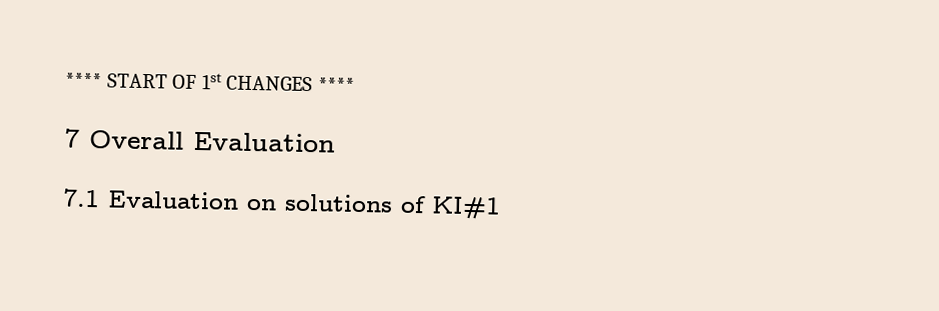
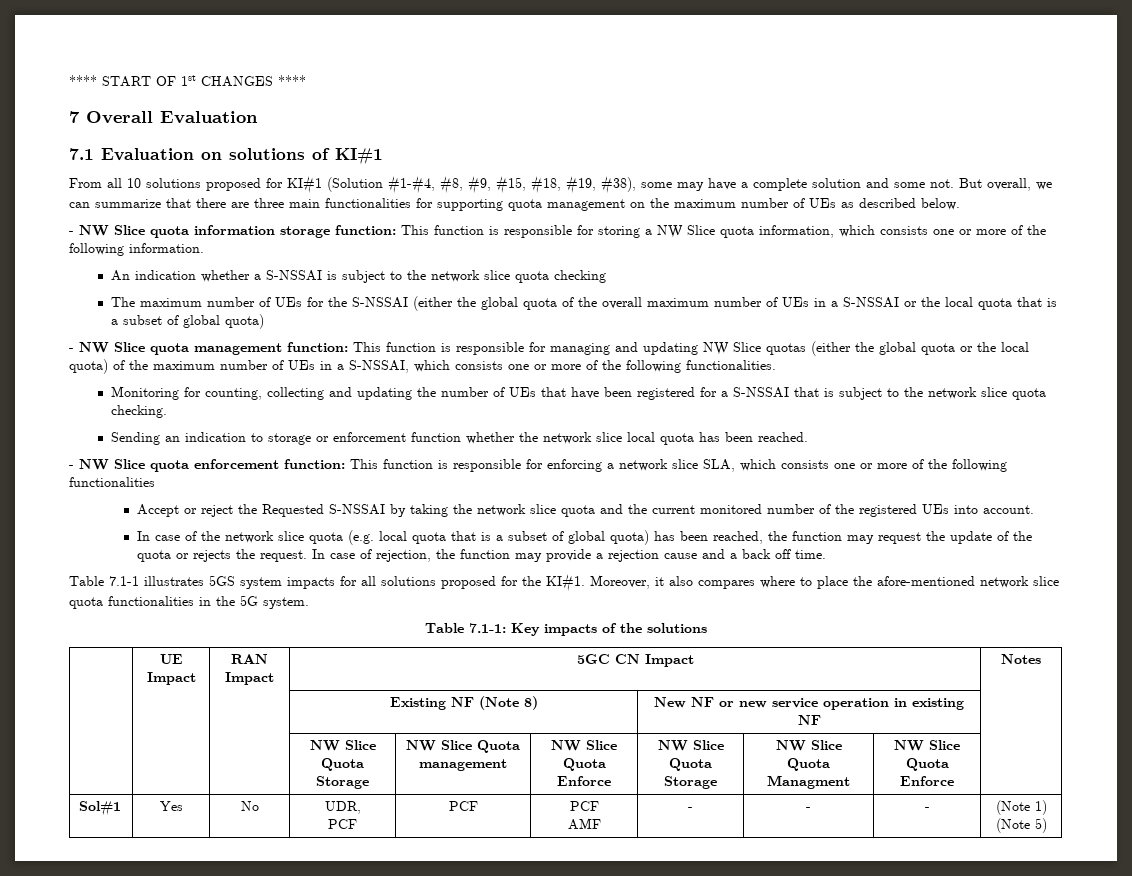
(501, 208) none -> [69,176,1052,194] [69,198,960,211] [69,225,1046,238] [69,243,204,256] [110,270,606,283] [110,296,1057,311] [110,314,264,329] [69,341,1029,356] [69,359,776,374] [110,386,1046,400] [110,405,167,418] [110,432,808,445] [69,459,1007,472] [69,477,155,487] [136,504,1034,517] [136,530,1032,545] [136,549,826,562] [69,574,1059,592] [69,595,309,609] [425,623,707,636] [159,654,183,664] [146,672,196,685] [231,654,268,664] [225,672,274,685] [576,654,694,667] [1001,654,1041,664] [389,696,538,710] [654,697,964,710] [797,715,821,725] [309,740,376,751] [321,758,364,771] [316,776,369,789] [406,740,520,753] [419,759,507,771] [551,740,617,751] [562,758,606,771] [557,776,611,786] [657,740,724,751] [669,758,712,771] [664,776,717,789] [775,740,842,751] [787,758,830,771] [767,775,850,789] [894,740,960,751] [905,758,949,771] [900,776,954,786] [79,801,122,816] [159,801,183,811] [240,801,259,811] [324,801,361,814] [328,819,357,829] [448,801,478,811] [569,801,599,811] [567,818,601,830] [688,807,693,811] [806,807,811,811] [924,807,930,811] [995,800,1047,815] [995,818,1047,833] // From all 10 solutions proposed for KI#1 (Solution #1-#4, #8, #9, #15, #18, #19, #38), some may have a complete solution and some not. But overall, we can summarize that there are three main functionalities for supporting quota management on the maximum number of UEs as described below. // - NW Slice quota information storage function: This function is responsible for storing a NW Slice quota information, which consists one or more of the following information. // An indication whether a S-NSSAI is subject to the network slice quota checking // The maximum number of UEs for the S-NSSAI (either the global quota of the overall maximum number of UEs in a S-NSSAI or the local quota that is a subset of global quota) // - NW Slice quota management function: This function is responsible for managing and updating NW Slice quotas (either the global quota or the local quota) of the maximum number of UEs in a S-NSSAI, which consists one or more of the following functionalities. // Monitoring for counting, collecting and updating the number of UEs that have been registered for a S-NSSAI that is subject to the network slice quota checking. // Sending an indication to storage or enforcement function whether the network slice local quota has been reached. // - NW Slice quota enforcement function: This function is responsible for enforcing a network slice SLA, which consists one or more of the following functionalities // Accept or reject the Requested S-NSSAI by taking the network slice quota and the current monitored number of the registered UEs into account. // In case of the network slice quota (e.g. local quota that is a subset of global quota) has been reached, the function may request the update of the quota or rejects the request. In case of rejection, the function may provide a rejection cause and a back off time. // Table 7.1-1 illustrates 5GS system impacts for all solutions proposed for the KI#1. Moreover, it also compares where to place the afore-mentioned network slice quota functionalities in the 5G system. // Table 7.1-1: Key impacts of the solutions // | UE Impact | RAN Impact | 5GC CN Impact | Notes // | | | Existing NF (Note 8) | New NF or new service operation in existing NF | // | | | NW Slice Quota Storage | NW Slice Quota management | NW Slice Quota Enforce | NW Slice Quota Storage | NW Slice Quota Managment | NW Slice Quota Enforce | // Sol#1 | Yes | No | UDR, // PCF | PCF | PCF // AMF | - | - | - | (Note 1) (Note 5)

